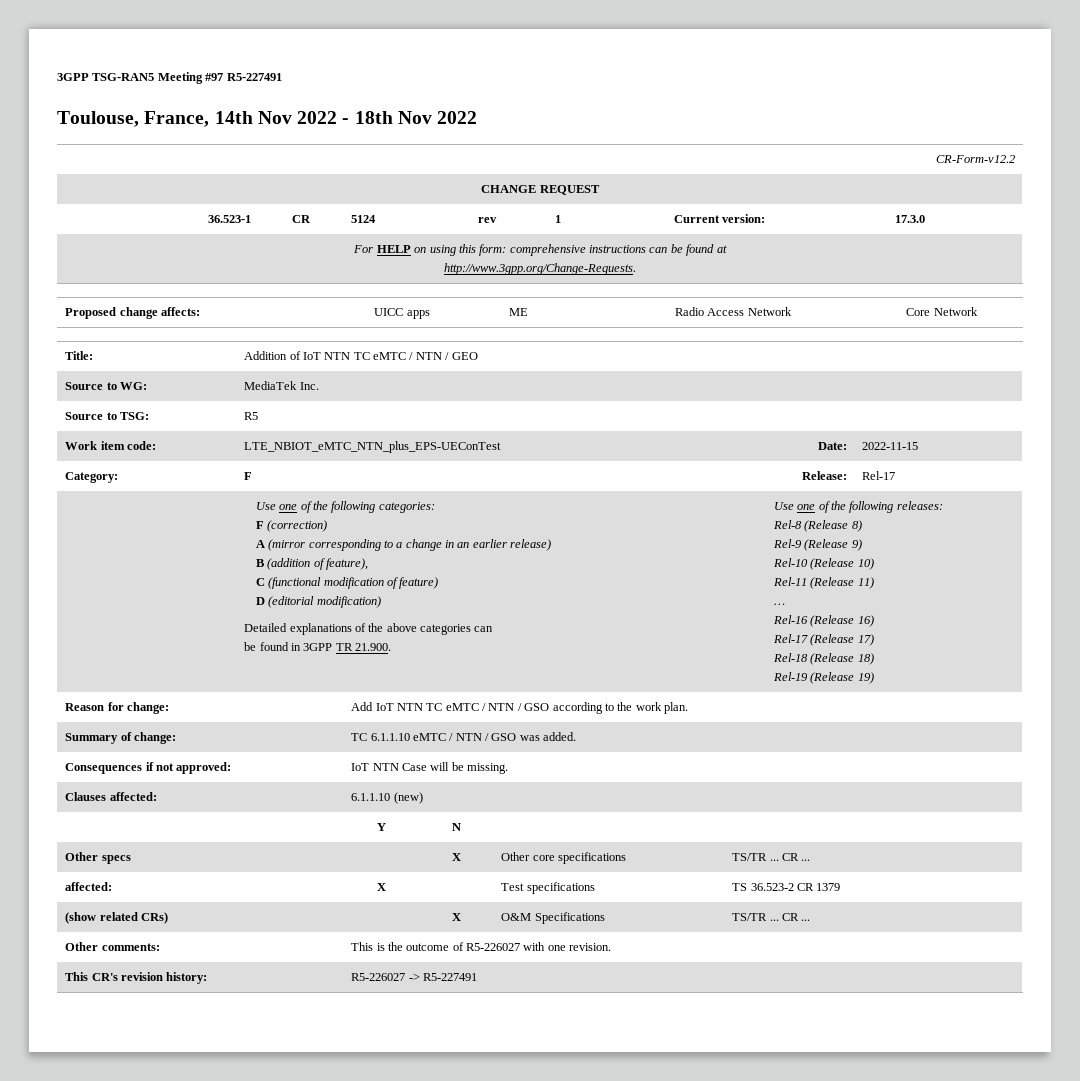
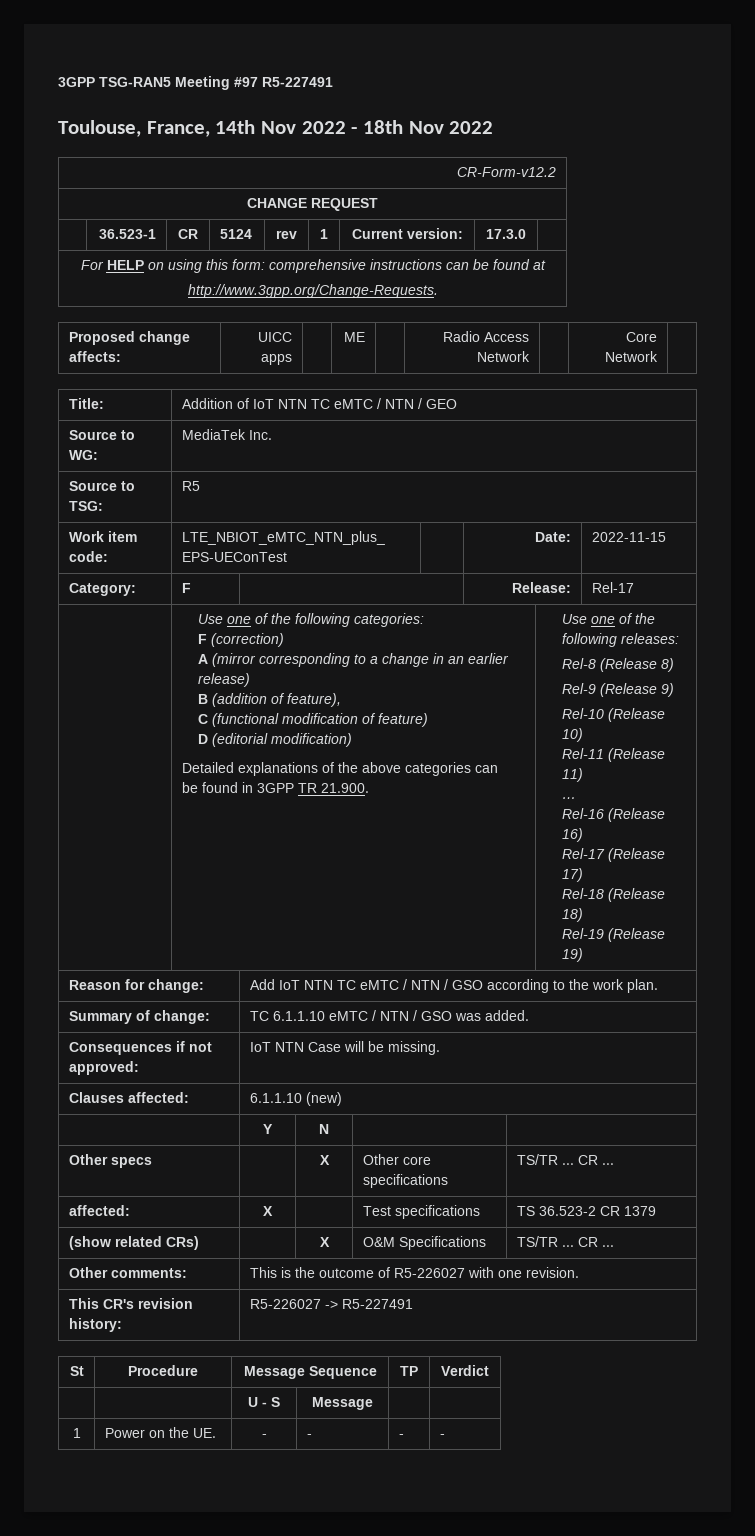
(477, 977) none -> [69,1366,84,1376] [128,1365,198,1376] [243,1366,377,1379] [400,1366,418,1376] [441,1365,489,1376] [248,1397,280,1407] [312,1397,373,1410] [72,1428,81,1438] [104,1427,216,1438] [261,1434,267,1438] [306,1434,312,1438] [398,1434,404,1438] [439,1434,445,1438] // St | Procedure | Message Sequence | TP | Verdict // | | U - S | Message | | // 1 | Power on the UE. | - | - | - | -

